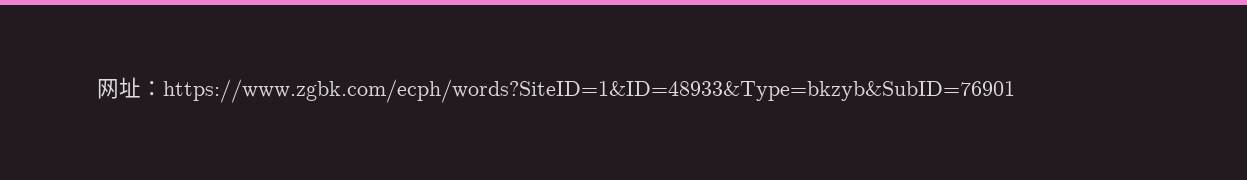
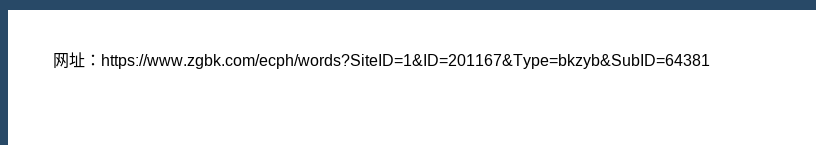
[163,79,1015,103] https://www.zgbk.com/ecph/words?SiteID=1&ID=48933&Type=bkzyb&SubID=76901 -> [101,54,710,69] https://www.zgbk.com/ecph/words?SiteID=1&ID=201167&Type=bkzyb&SubID=64381

